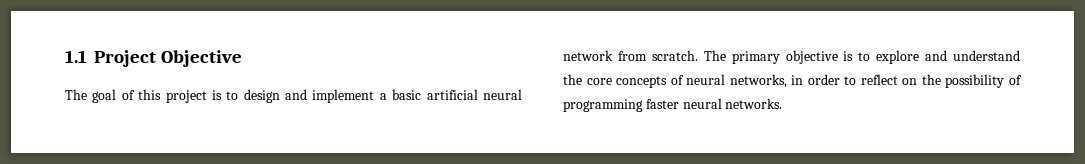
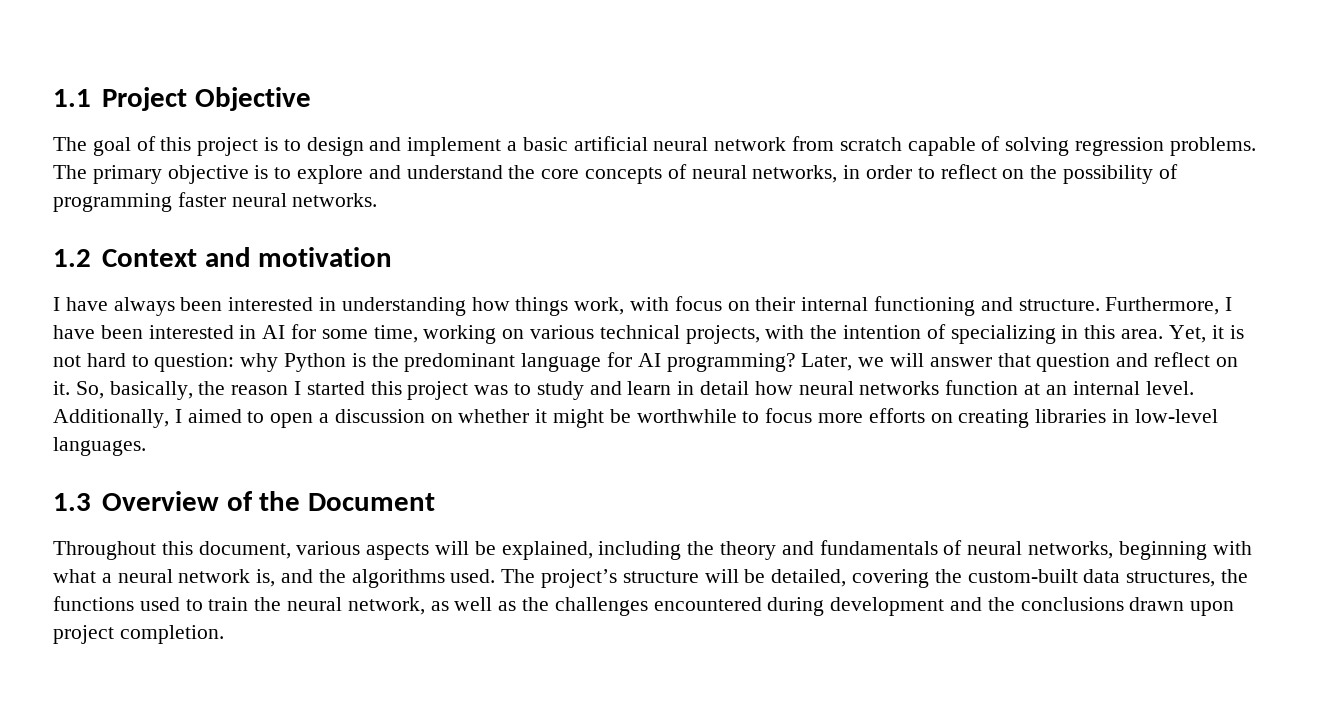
[651,50,698,61] scratch. -> [839,136,1256,156] scratch capable of solving regression problems.
(783, 103) none -> [53,247,393,267] [53,296,1233,316] [53,324,1244,344] [53,352,1238,372] [53,380,1194,400] [53,408,1218,428] [53,437,146,456] [53,491,436,511] [53,540,1252,560] [53,569,1249,588] [53,596,1235,616] [53,625,224,644] // 1.2 Context and motivation // I have always been interested in understanding how things work, with focus on their internal functioning and structure. Furthermore, I have been interested in AI for some time, working on various technical projects, with the intention of specializing in this area. Yet, it is not hard to question: why Python is the predominant language for AI programming? Later, we will answer that question and reflect on it. So, basically, the reason I started this project was to study and learn in detail how neural networks function at an internal level. Additionally, I aimed to open a discussion on whether it might be worthwhile to focus more efforts on creating libraries in low-level languages. // 1.3 Overview of the Document // Throughout this document, various aspects will be explained, including the theory and fundamentals of neural networks, beginning with what a neural network is, and the algorithms used. The project’s structure will be detailed, covering the custom-built data structures, the functions used to train the neural network, as well as the challenges encountered during development and the conclusions drawn upon project completion.

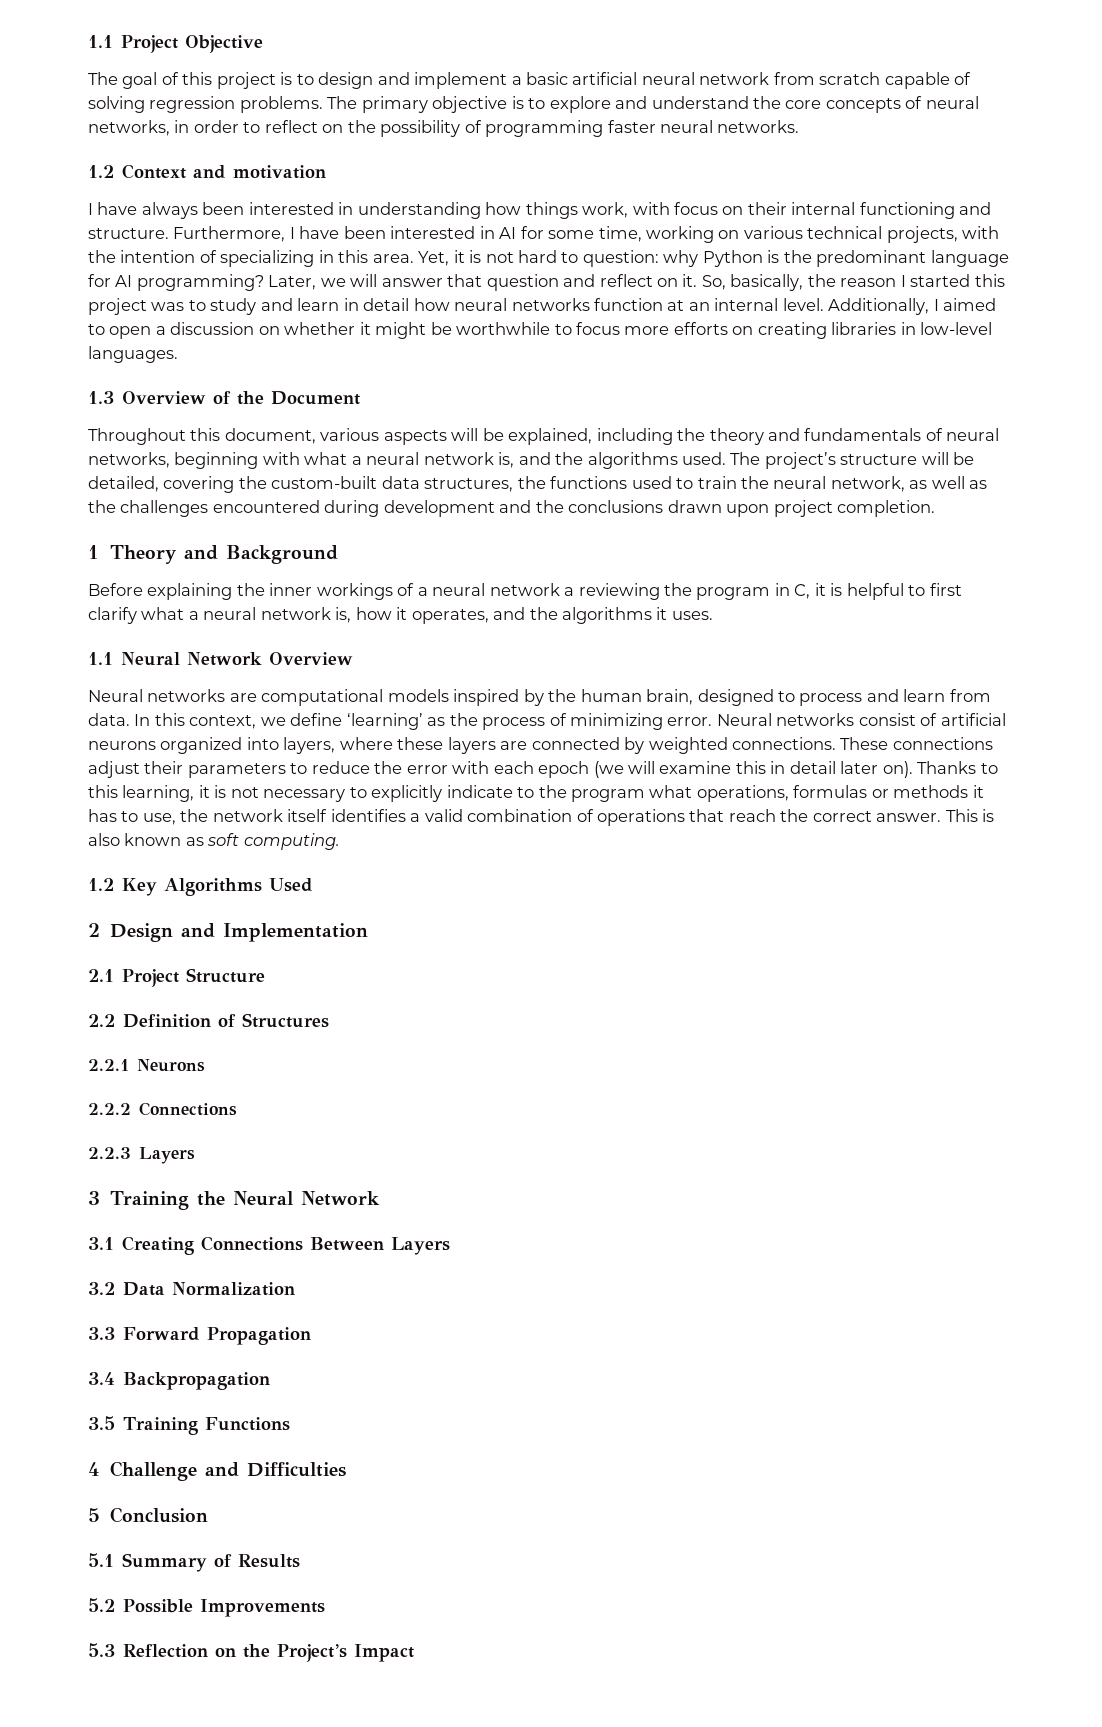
(224, 634) none -> [88,545,338,564] [88,583,962,600] [88,607,713,624] [88,652,354,666] [88,689,991,706] [88,713,1006,730] [88,737,993,754] [88,761,998,778] [88,785,984,802] [88,809,995,826] [88,833,340,850] [88,878,314,896] [88,923,368,942] [88,968,266,987] [88,1013,330,1028] [88,1059,206,1072] [88,1102,238,1116] [88,1147,196,1164] [88,1191,381,1210] [88,1236,451,1255] [88,1282,296,1296] [88,1327,312,1345] [88,1372,271,1390] [88,1416,291,1435] [88,1461,346,1481] [88,1507,208,1523] [88,1553,301,1572] [88,1598,326,1617] [88,1643,415,1662] // 1 Theory and Background // Before explaining the inner workings of a neural network a reviewing the program in C, it is helpful to first clarify what a neural network is, how it operates, and the algorithms it uses. // 1.1 Neural Network Overview // Neural networks are computational models inspired by the human brain, designed to process and learn from data. In this context, we define ‘learning’ as the process of minimizing error. Neural networks consist of artificial neurons organized into layers, where these layers are connected by weighted connections. These connections adjust their parameters to reduce the error with each epoch (we will examine this in detail later on). Thanks to this learning, it is not necessary to explicitly indicate to the program what operations, formulas or methods it has to use, the network itself identifies a valid combination of operations that reach the correct answer. This is also known as soft computing. // 1.2 Key Algorithms Used // 2 Design and Implementation // 2.1 Project Structure // 2.2 Definition of Structures // 2.2.1 Neurons // 2.2.2 Connections // 2.2.3 Layers // 3 Training the Neural Network // 3.1 Creating Connections Between Layers // 3.2 Data Normalization // 3.3 Forward Propagation // 3.4 Backpropagation // 3.5 Training Functions // 4 Challenge and Difficulties // 5 Conclusion // 5.1 Summary of Results // 5.2 Possible Improvements // 5.3 Reflection on the Project’s Impact

